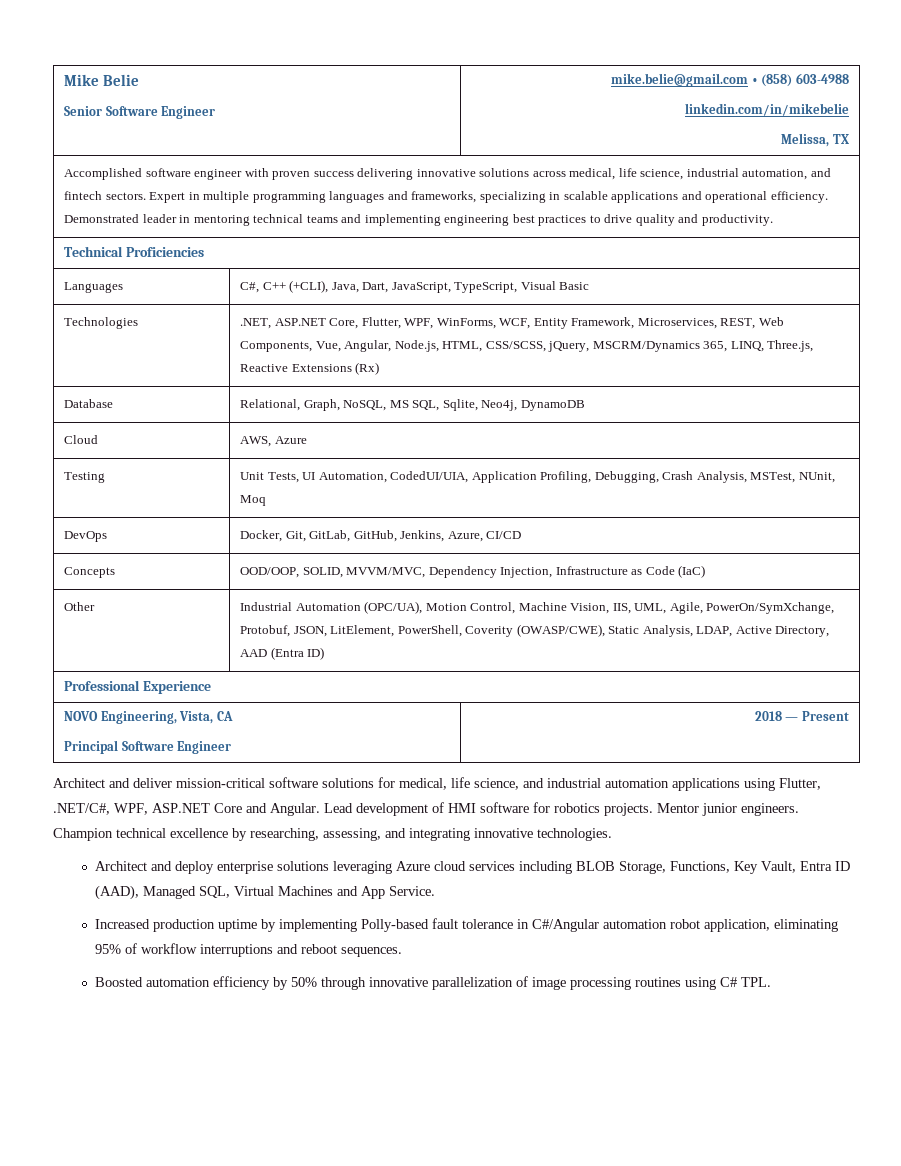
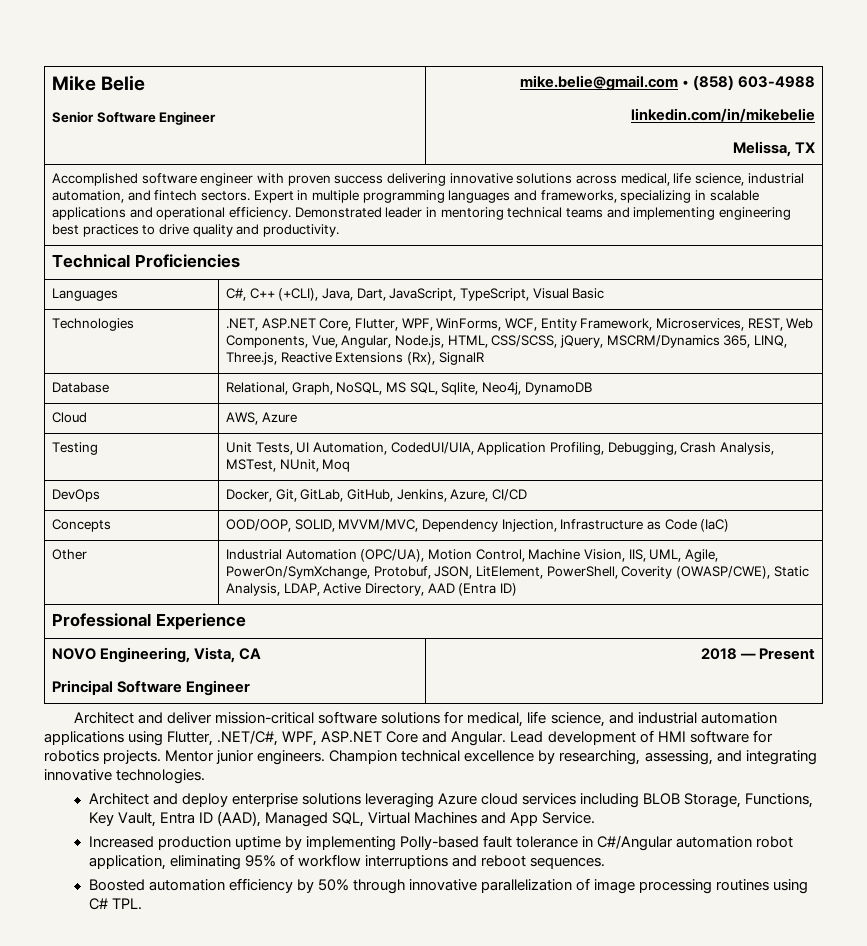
[355,362,380,375] (Rx) -> [407,352,484,365] (Rx), SignalR

